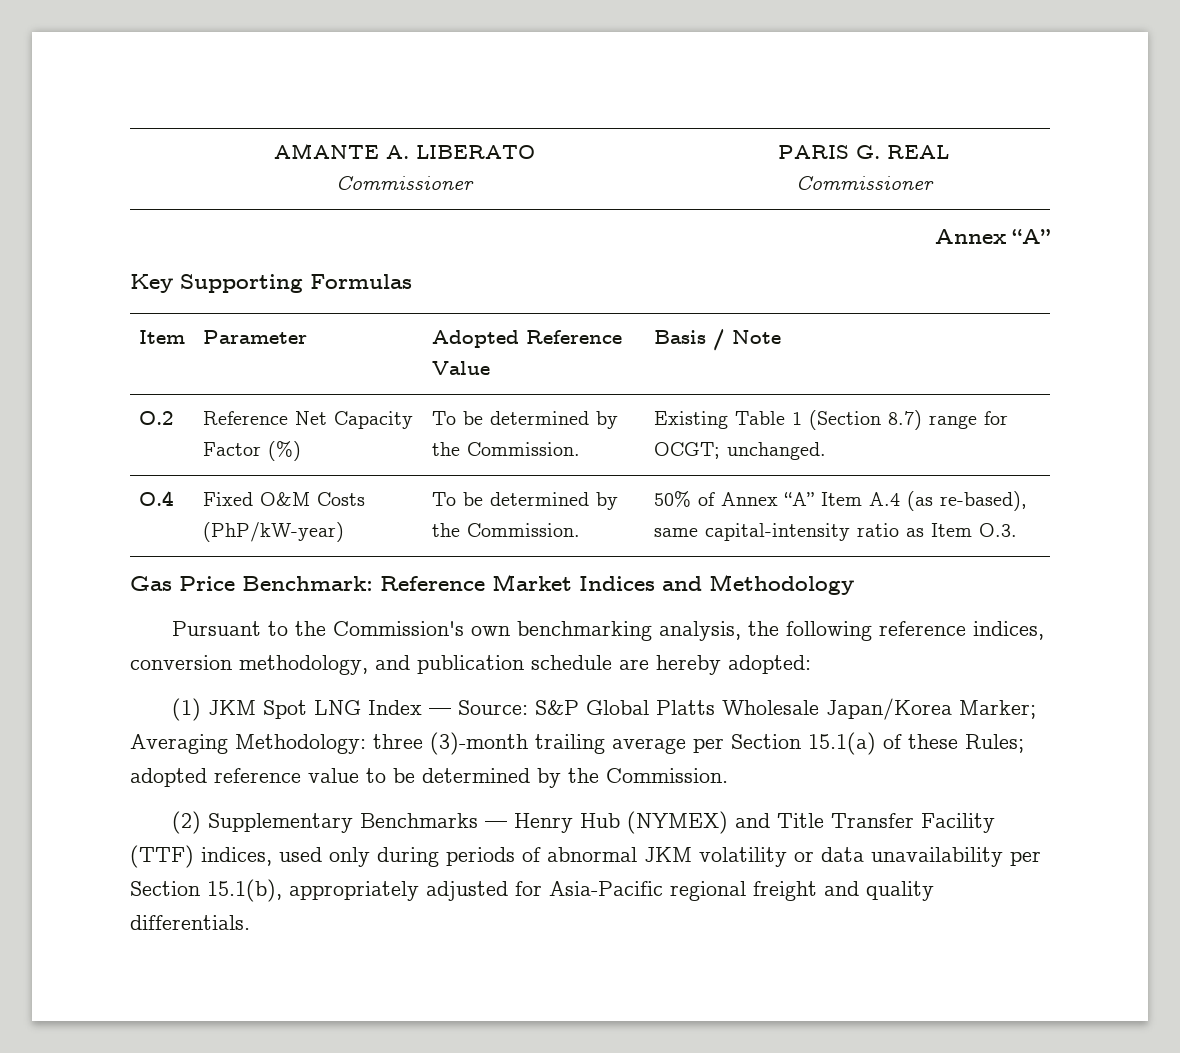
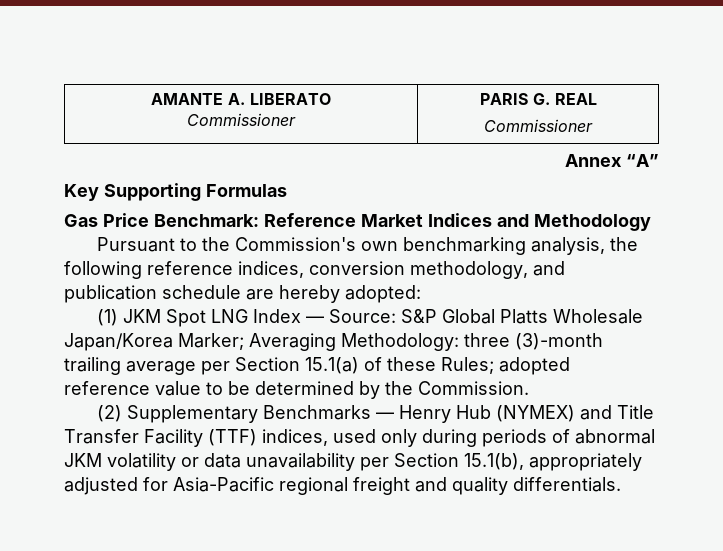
[138,330,185,344] [202,330,307,344] [431,330,622,348] [431,361,490,375] [653,329,781,351] [138,411,174,425] [202,411,413,429] [202,441,301,461] [431,411,618,429] [431,442,580,456] [653,410,1008,430] [653,442,826,460] [138,491,174,506] [202,492,365,506] [202,522,344,542] [431,492,618,510] [431,523,580,537] [653,491,1027,511] [653,523,1017,541] // Item | Parameter | Adopted Reference Value | Basis / Note // O.2 | Reference Net Capacity Factor (%) | To be determined by the Commission. | Existing Table 1 (Section 8.7) range for OCGT; unchanged. // O.4 | Fixed O&M Costs (PhP/kW-year) | To be determined by the Commission. | 50% of Annex “A” Item A.4 (as re-based), same capital-intensity ratio as Item O.3. -> (287, 190) none

